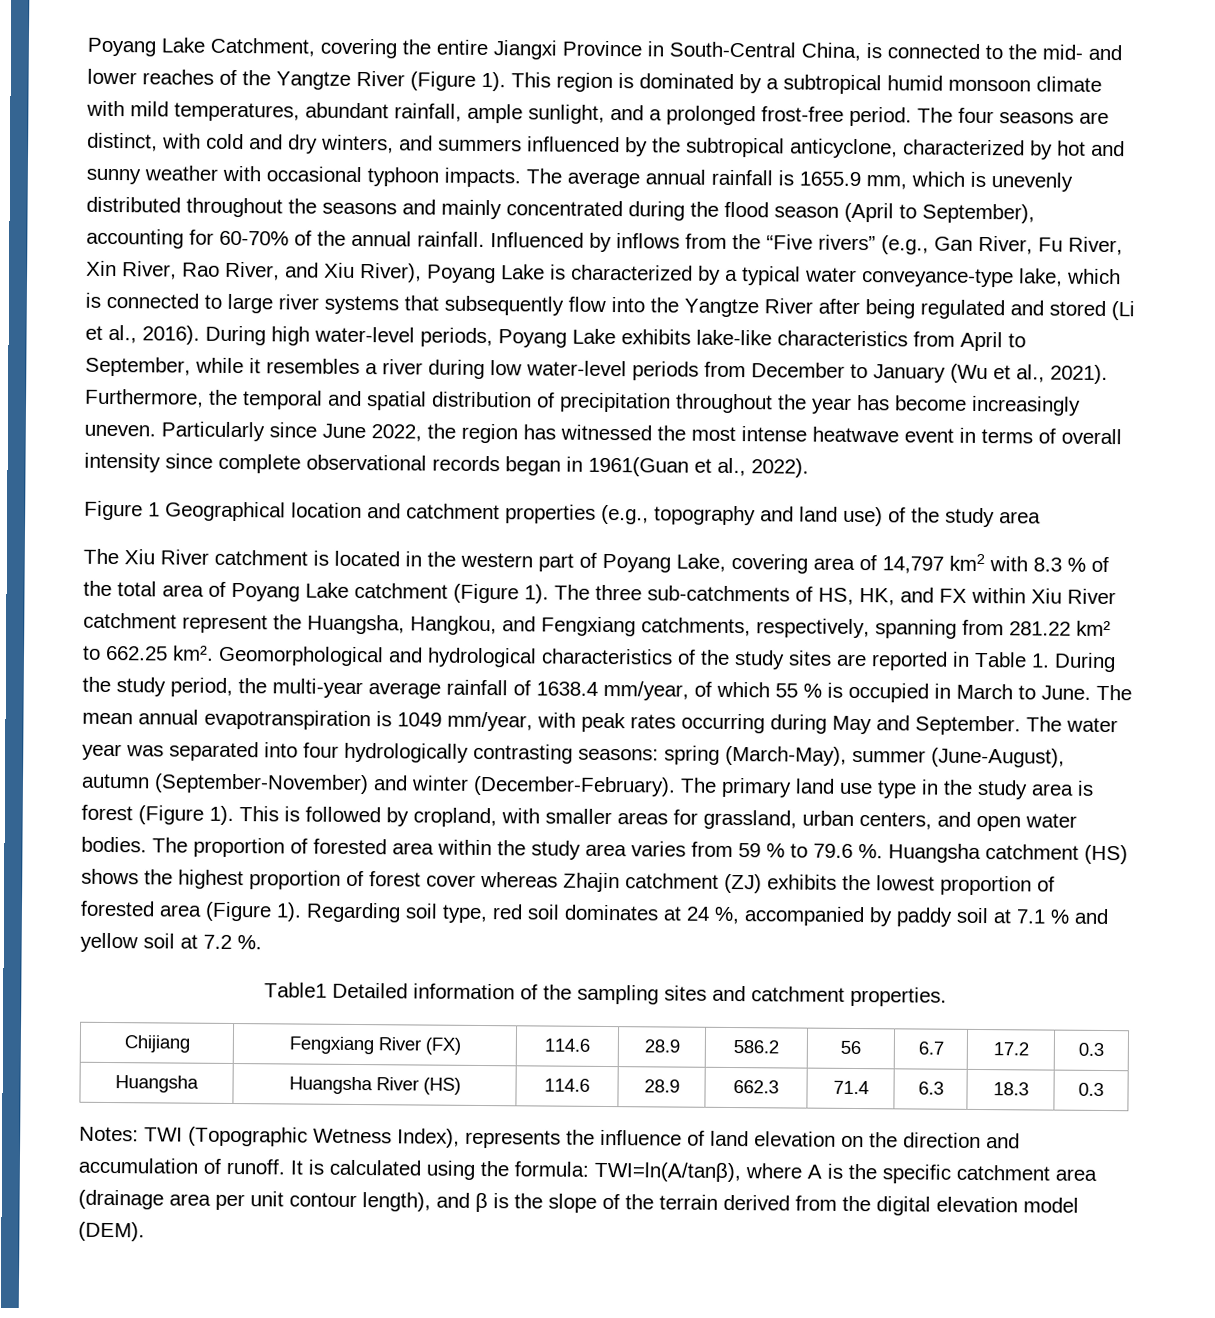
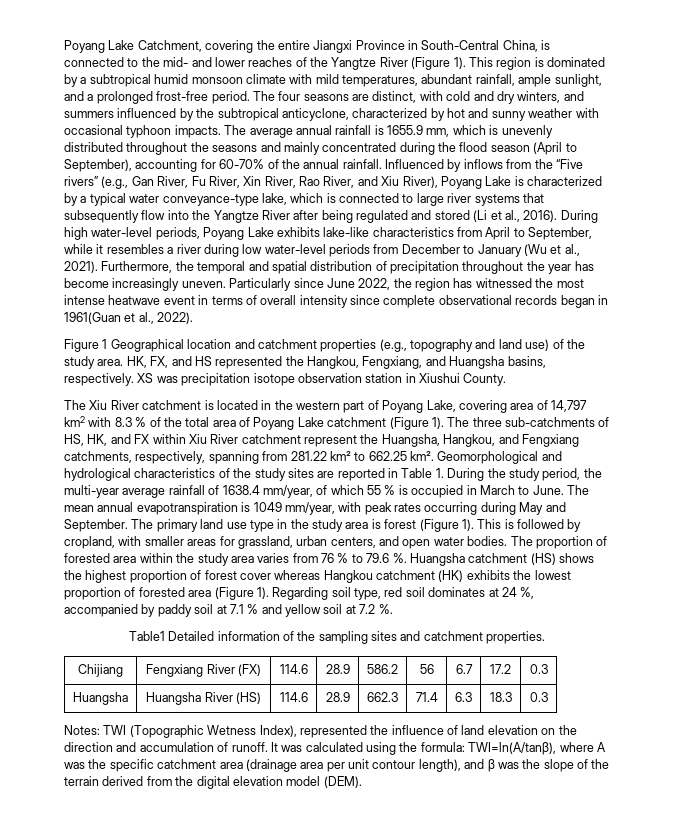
[999,511,1041,524] area -> [97,356,546,369] [64,373,507,386] area. HK, FX, and HS represented the Hangkou, Fengxiang, and Huangsha basins, respectively. XS was precipitation isotope observation station in Xiushui County.
[1066,717,1118,733] [82,741,1065,768] [81,773,717,797] water year was separated into four hydrologically contrasting seasons: spring (March-May), summer (June-August), autumn (September-November) and winter (December-February). The -> (154, 524) none
[738,843,761,858] 59 -> [321,553,334,563] 76
[563,872,762,894] Zhajin catchment (ZJ) -> [323,570,464,583] Hangkou catchment (HK)
[465,1129,561,1149] represents -> [299,725,367,738] represented
[308,1159,324,1175] is -> [281,745,303,752] was
[827,1163,843,1179] is -> [64,762,85,769] was
[493,1193,509,1209] is -> [497,762,519,769] was

